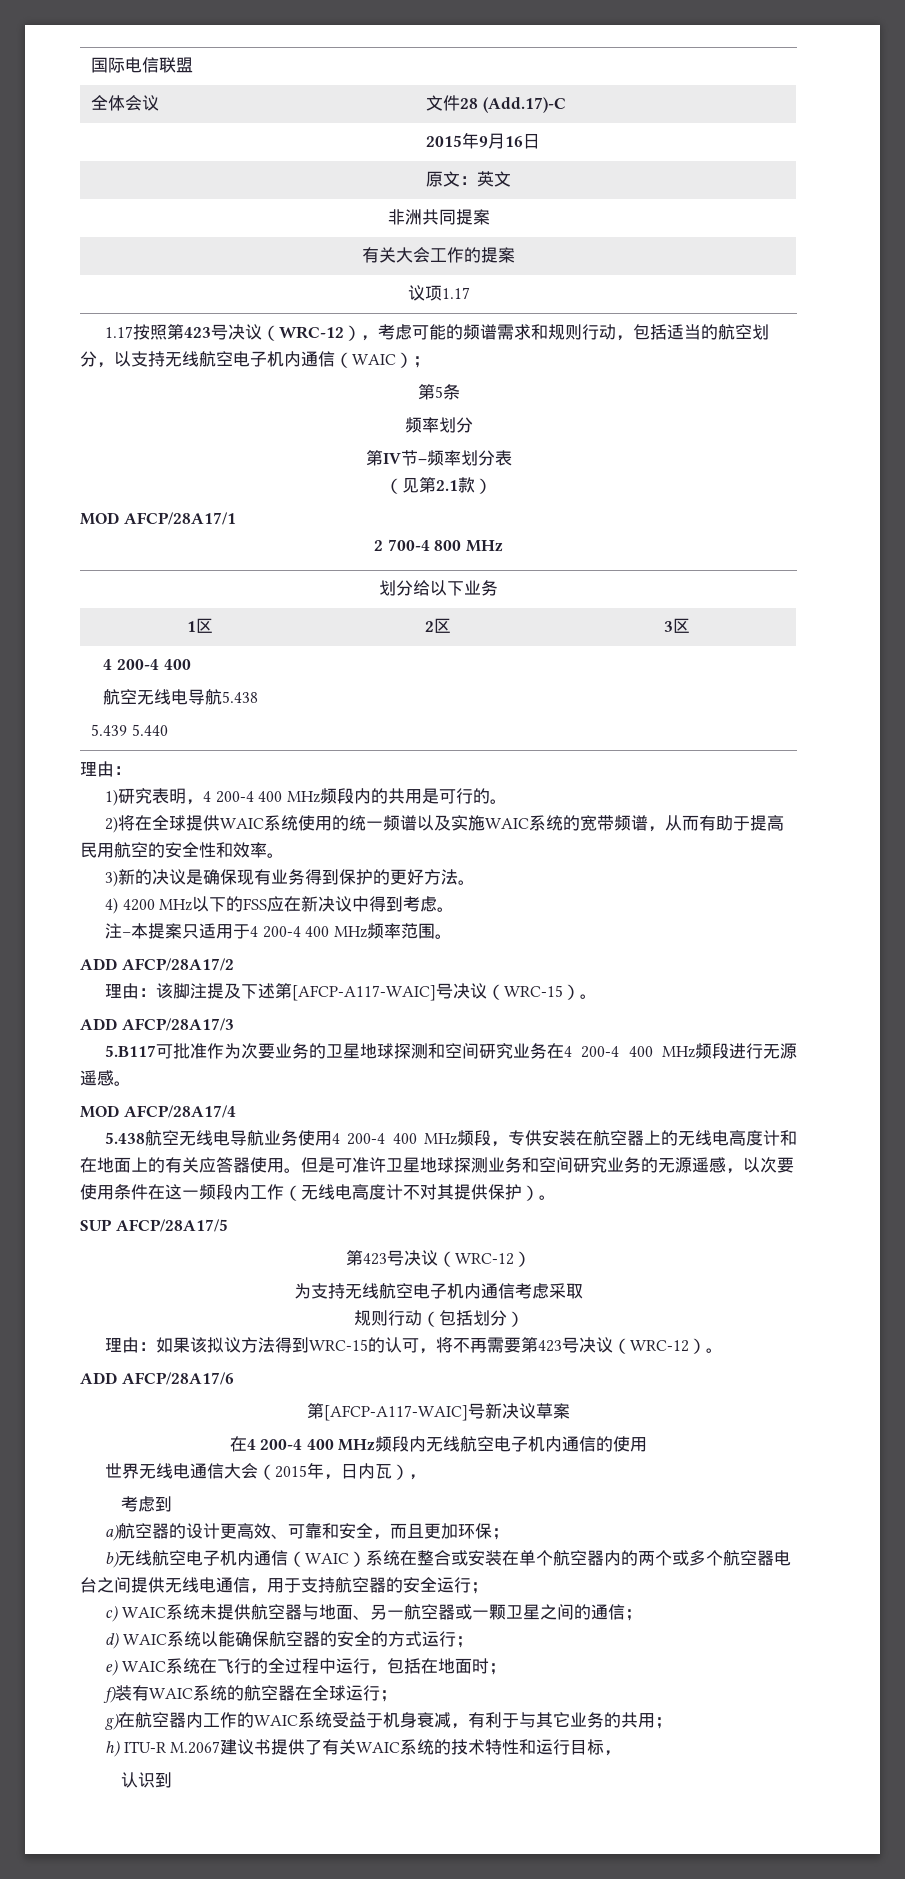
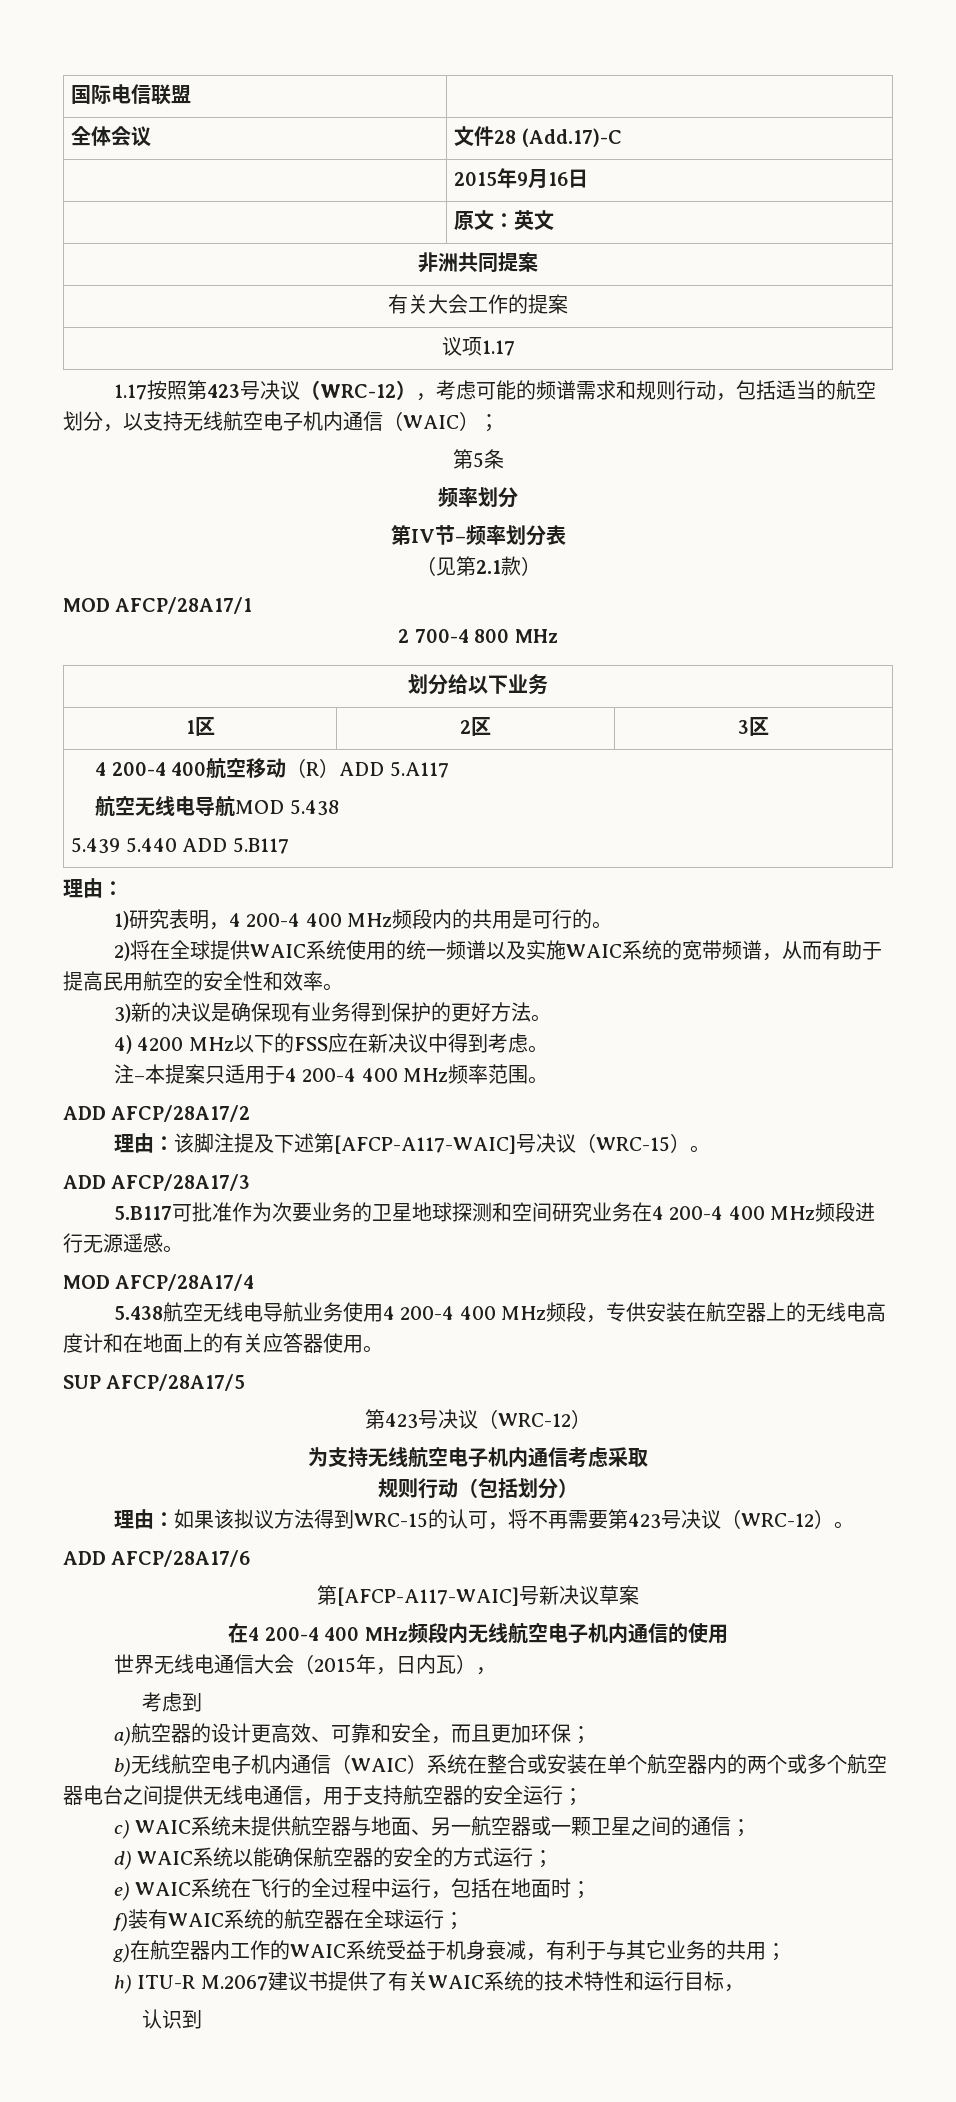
[103,689,223,705] // 航空无线电导航 -> [206,758,449,779] [95,796,285,817] 航空移动（R）ADD 5.A117 // 航空无线电导航MOD
(168, 730) none -> [182,837,289,854] ADD 5.B117
[301,1157,794,1174] [80,1184,556,1201] 但是可准许卫星地球探测业务和空间研究业务的无源遥感，以次要使用条件在这一频段内工作（无线电高度计不对其提供保护）。 -> (383, 1349) none

